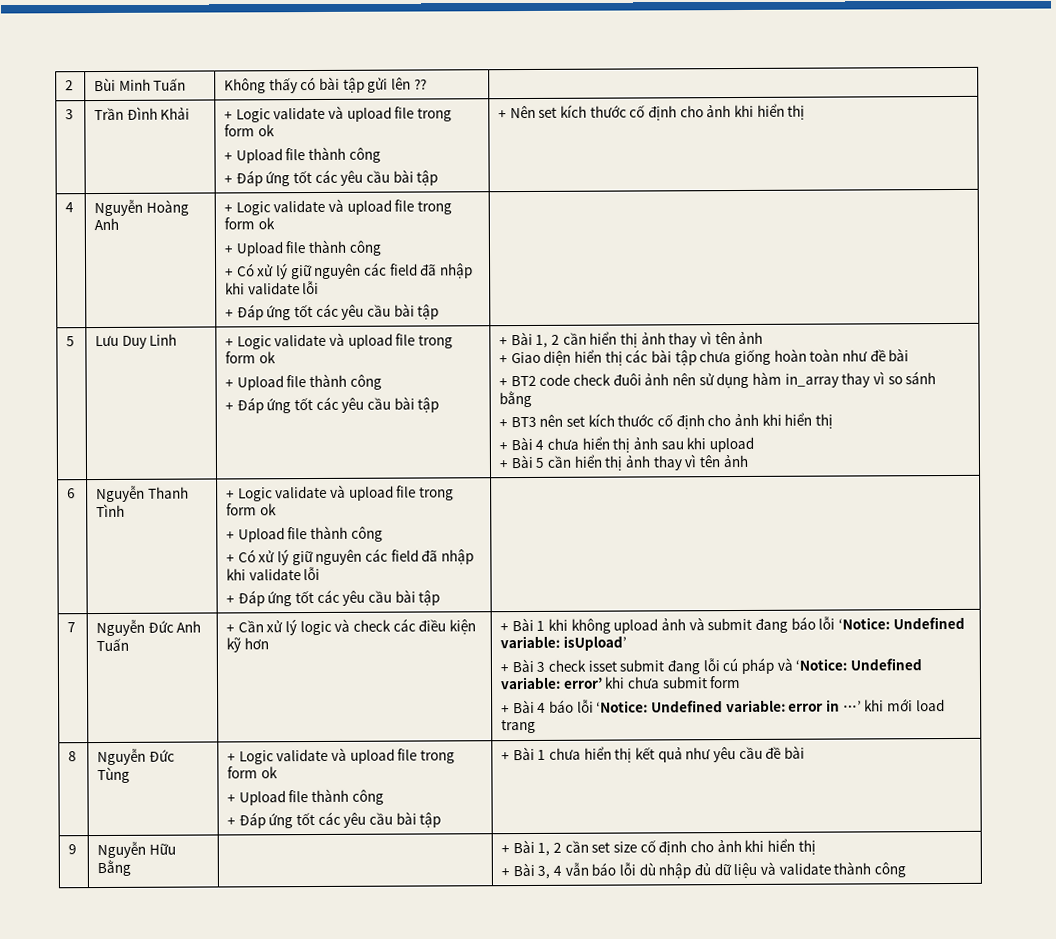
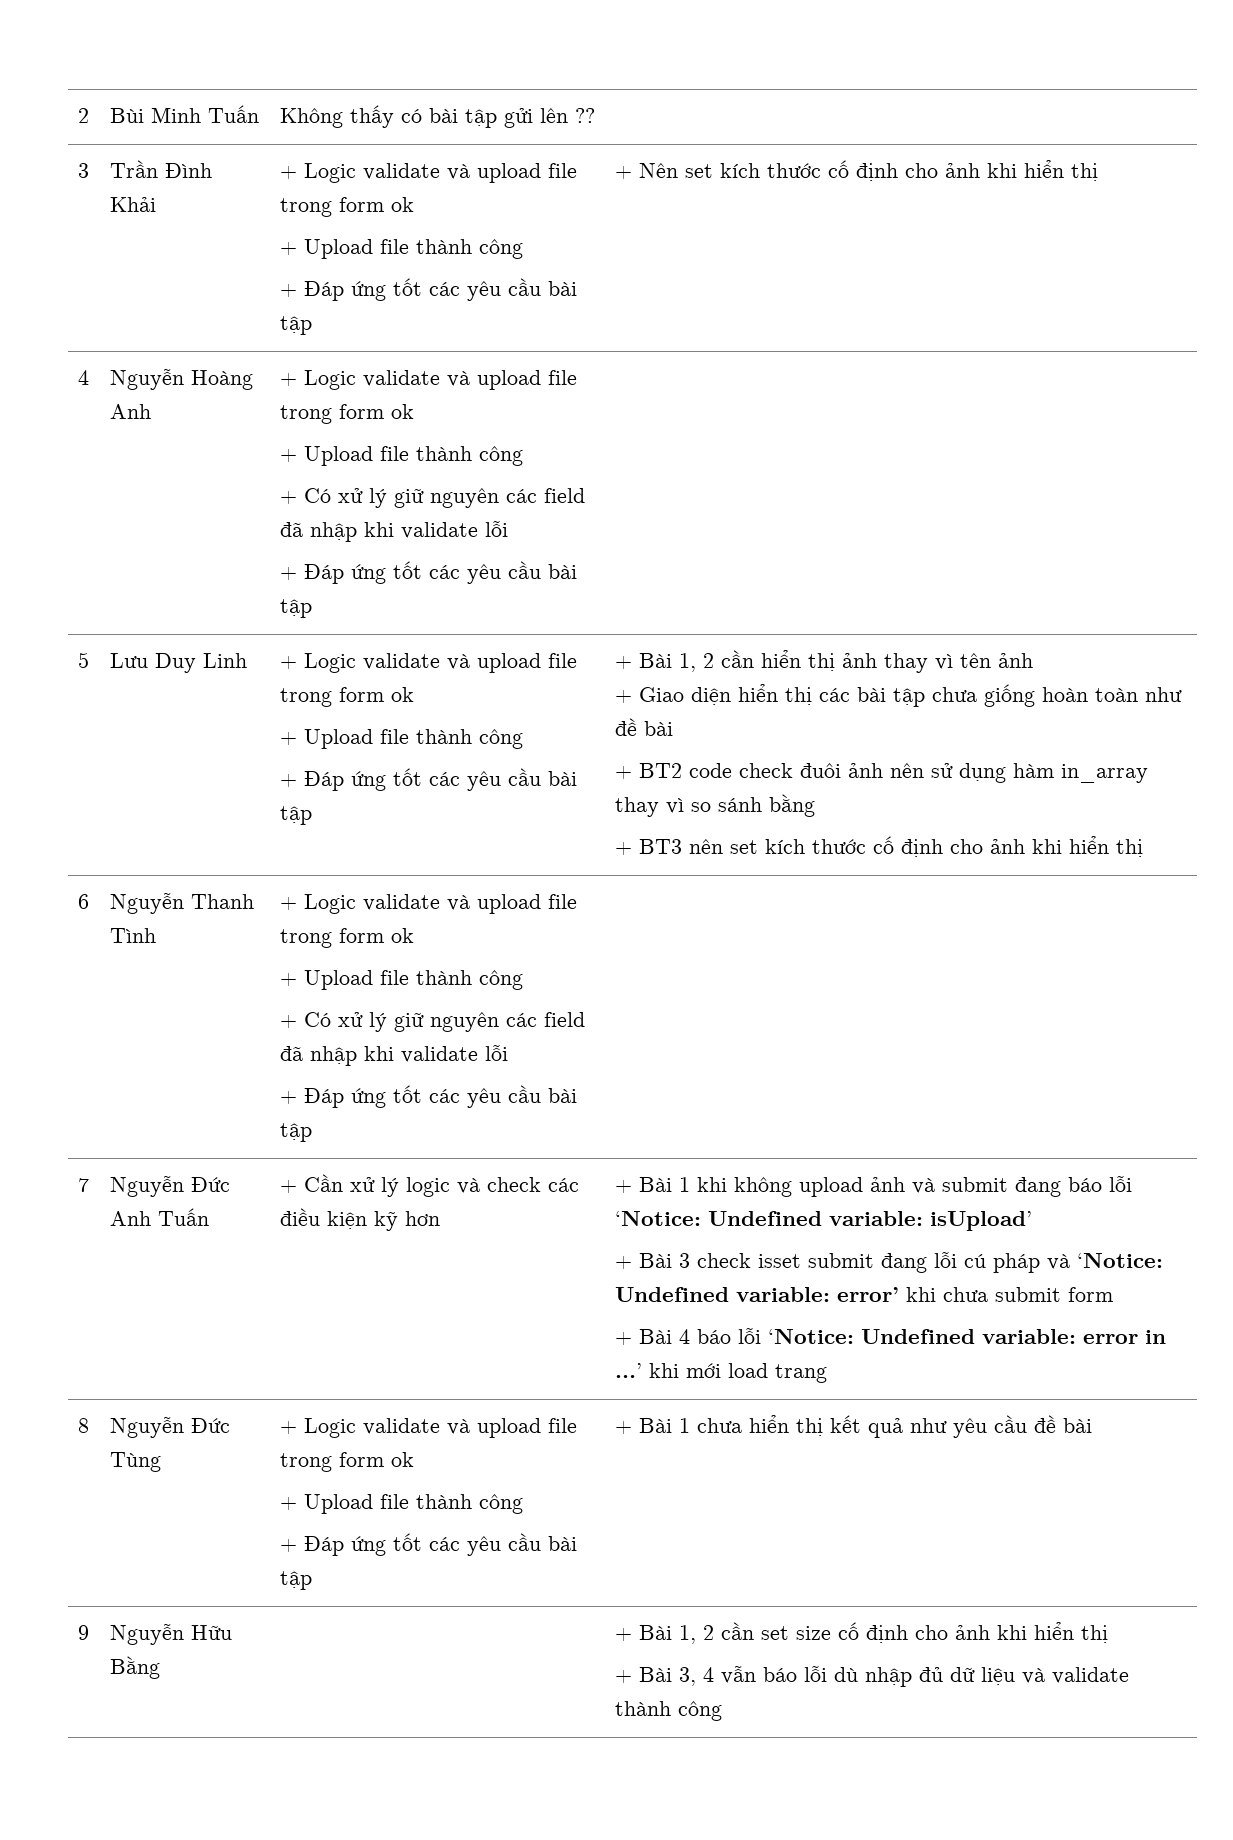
[499,436,755,453] [499,454,748,471] // + Bài 4 chưa hiển thị ảnh sau khi upload // + Bài 5 cần hiển thị ảnh thay vì tên ảnh -> (1144, 848) none

